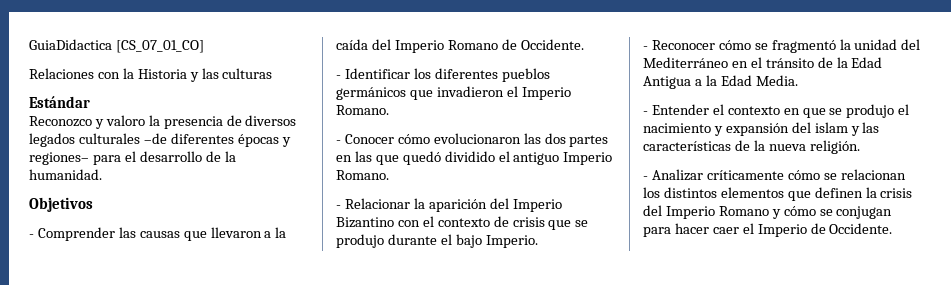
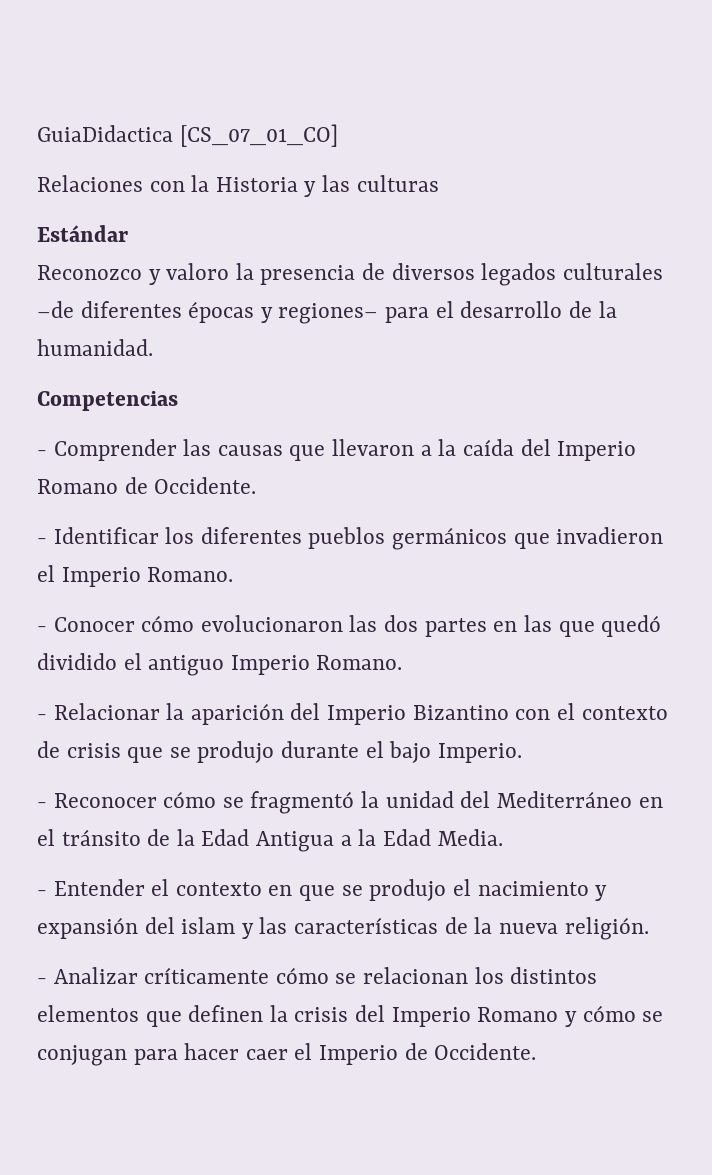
[29,197,93,212] Objetivos -> [37,391,178,411] Competencias

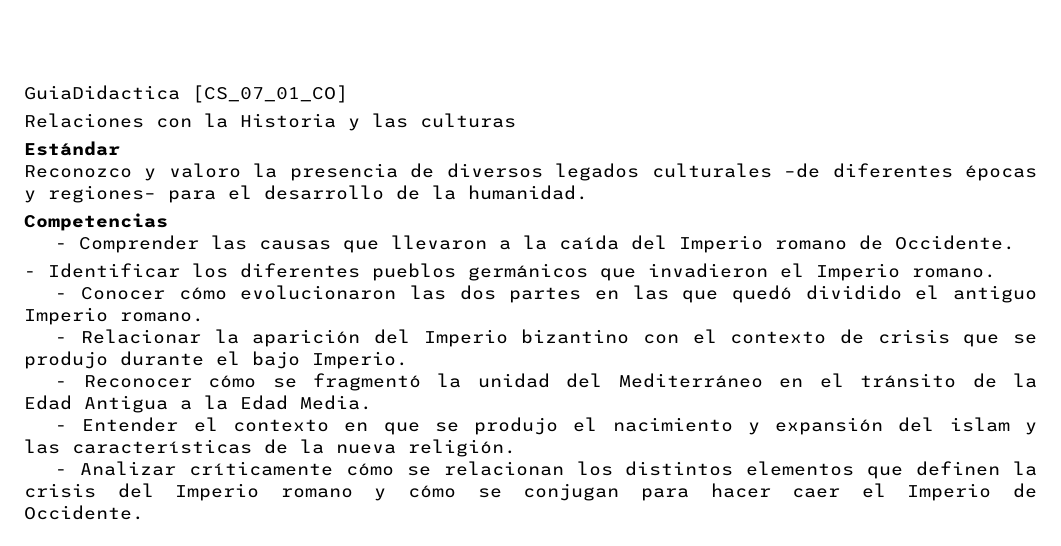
[37,479,118,494] Romano -> [775,240,848,250] romano
[147,567,234,582] Romano. -> [912,268,996,278] romano.
[316,655,403,670] Romano. -> [120,312,204,322] romano.
[412,705,509,720] Bizantino -> [521,329,630,344] bizantino
[477,1007,559,1022] Romano -> [280,488,353,498] romano

